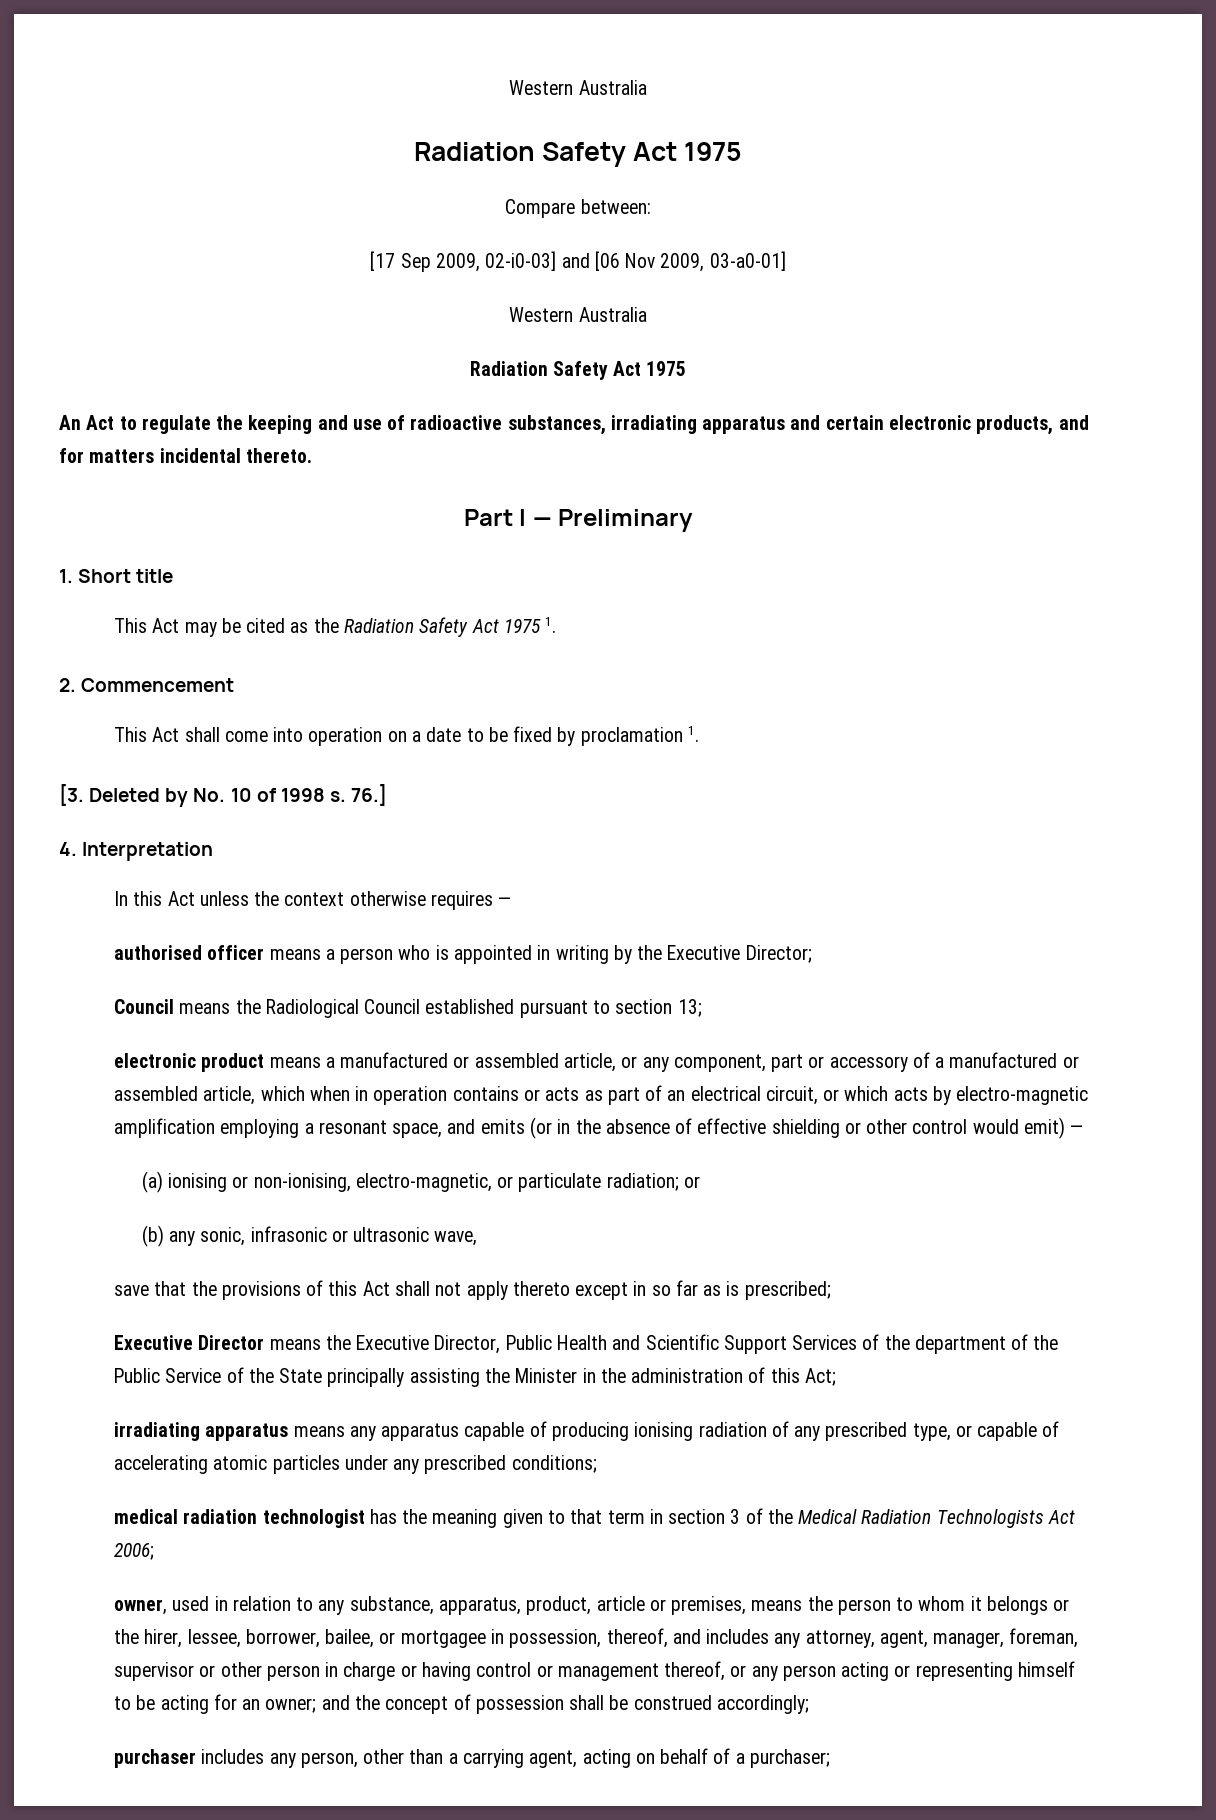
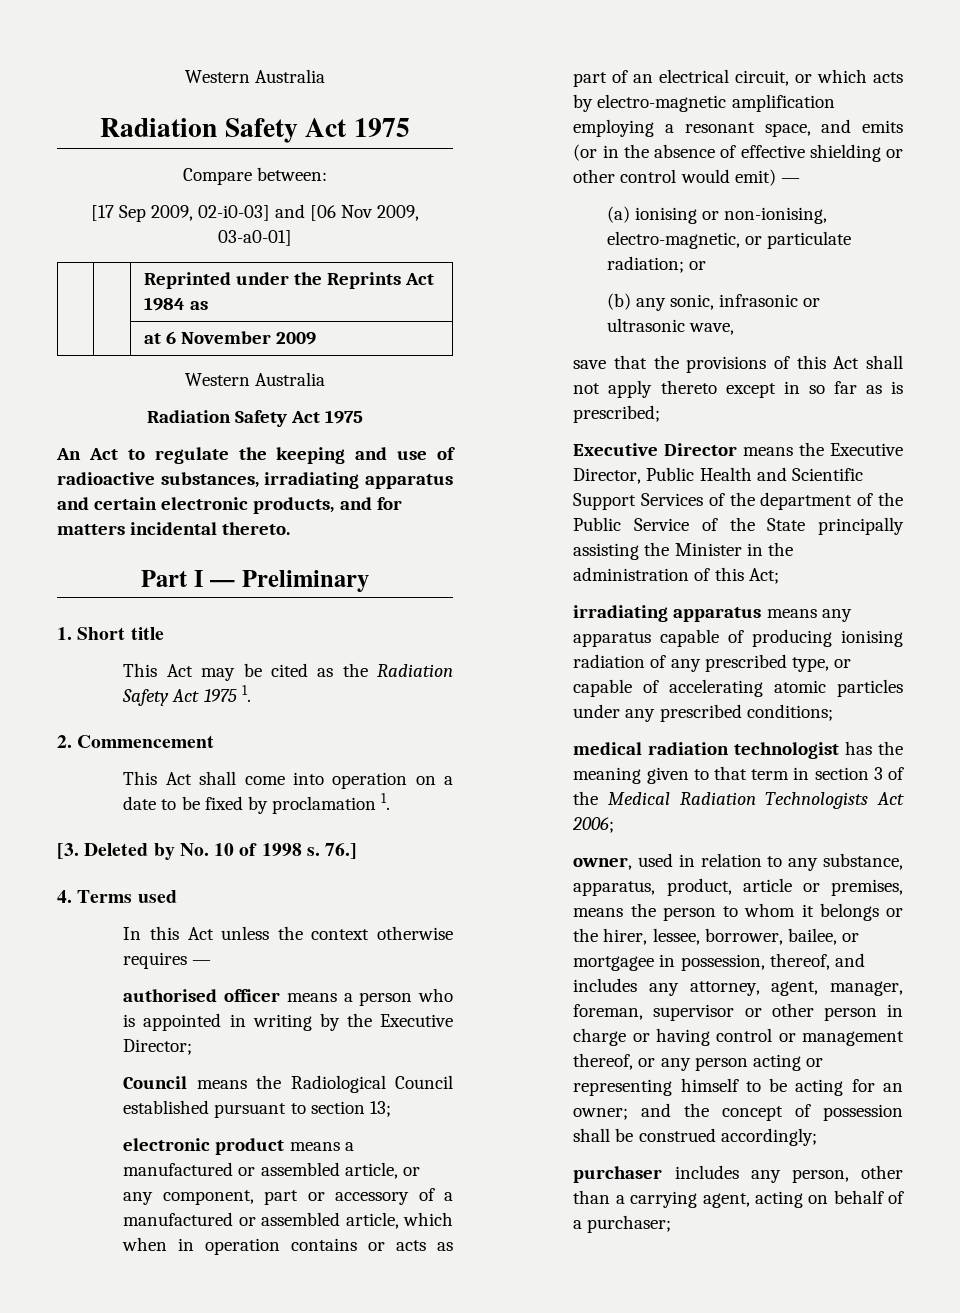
(786, 261) none -> [143,272,435,289] [143,297,208,311] [143,331,317,345] // | | Reprinted under the Reprints Act 1984 as // | | at 6 November 2009
[82,842,214,861] Interpretation -> [77,890,177,903] Terms used

